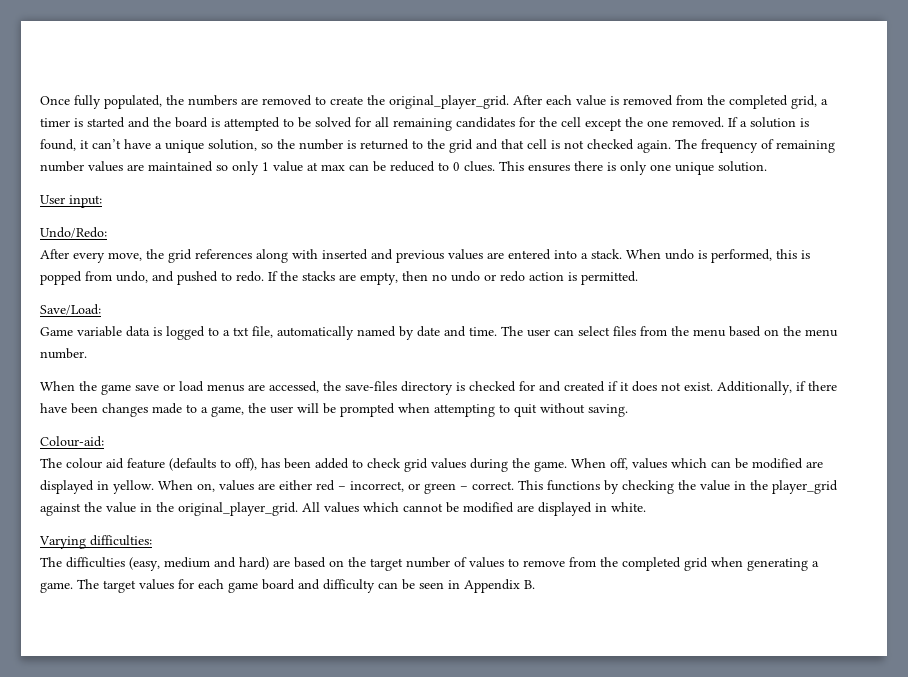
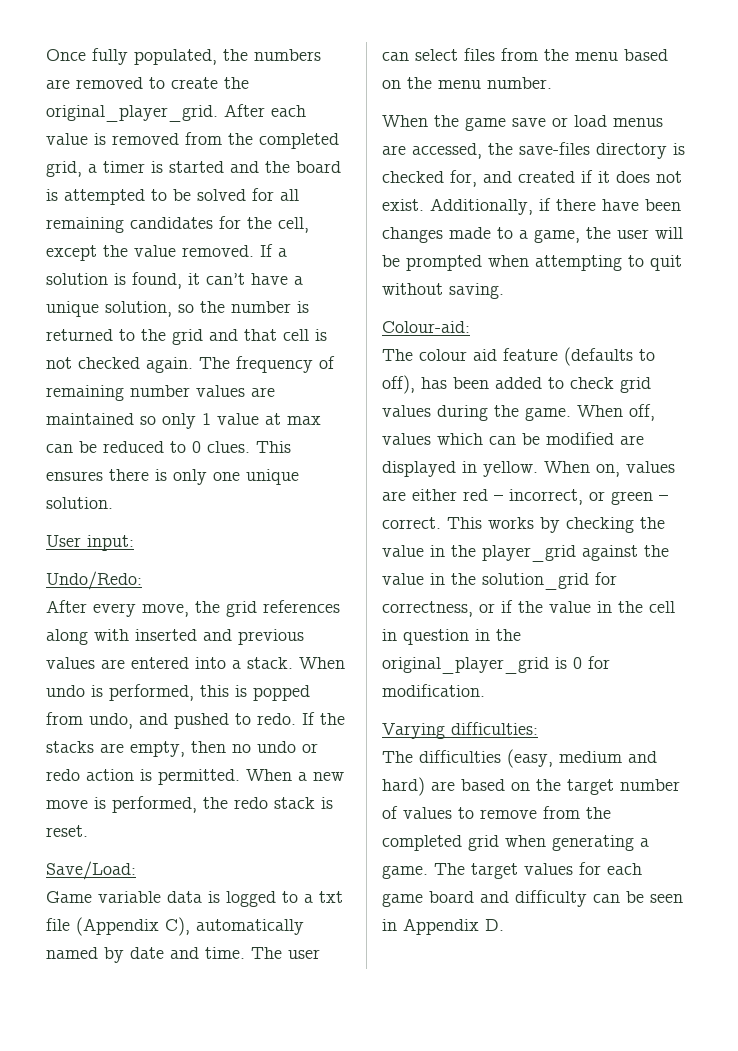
[561,117,581,127] cell -> [278,217,309,233] cell,
[647,120,668,127] one -> [134,245,176,257] value
(638, 278) none -> [246,769,344,781] [46,796,333,813] [46,825,88,837] When a new move is performed, the redo stack is reset.
[252,326,273,338] file, -> [46,917,190,936] file (Appendix C),
[519,381,535,391] for -> [450,170,477,187] for,
[547,480,600,491] functions -> [488,517,534,529] works
[178,502,646,516] original_player_grid. All values which cannot be modified are displayed in white. -> [482,572,617,590] [382,600,675,617] [382,629,521,645] [382,656,610,674] [382,684,485,697] solution_grid for correctness, or if the value in the cell in question in the original_player_grid is 0 for modification.
[524,580,535,589] B. -> [485,919,504,931] D.

